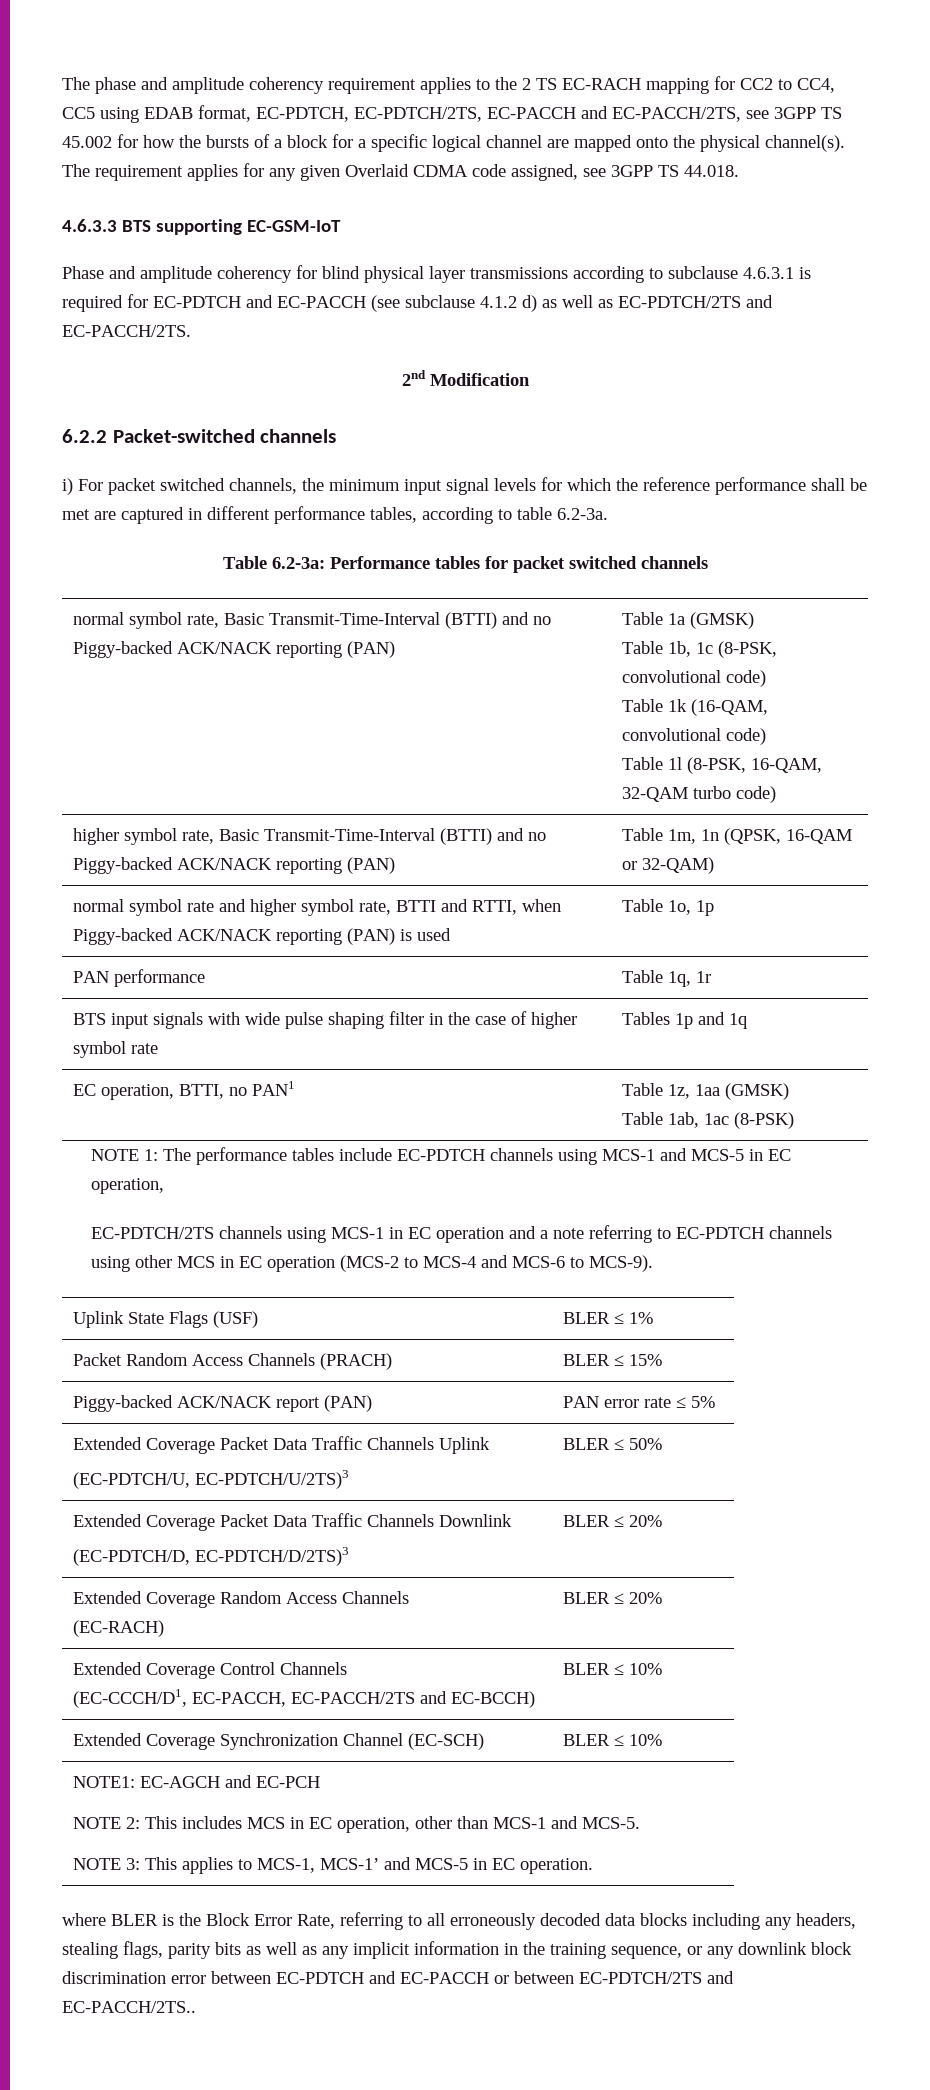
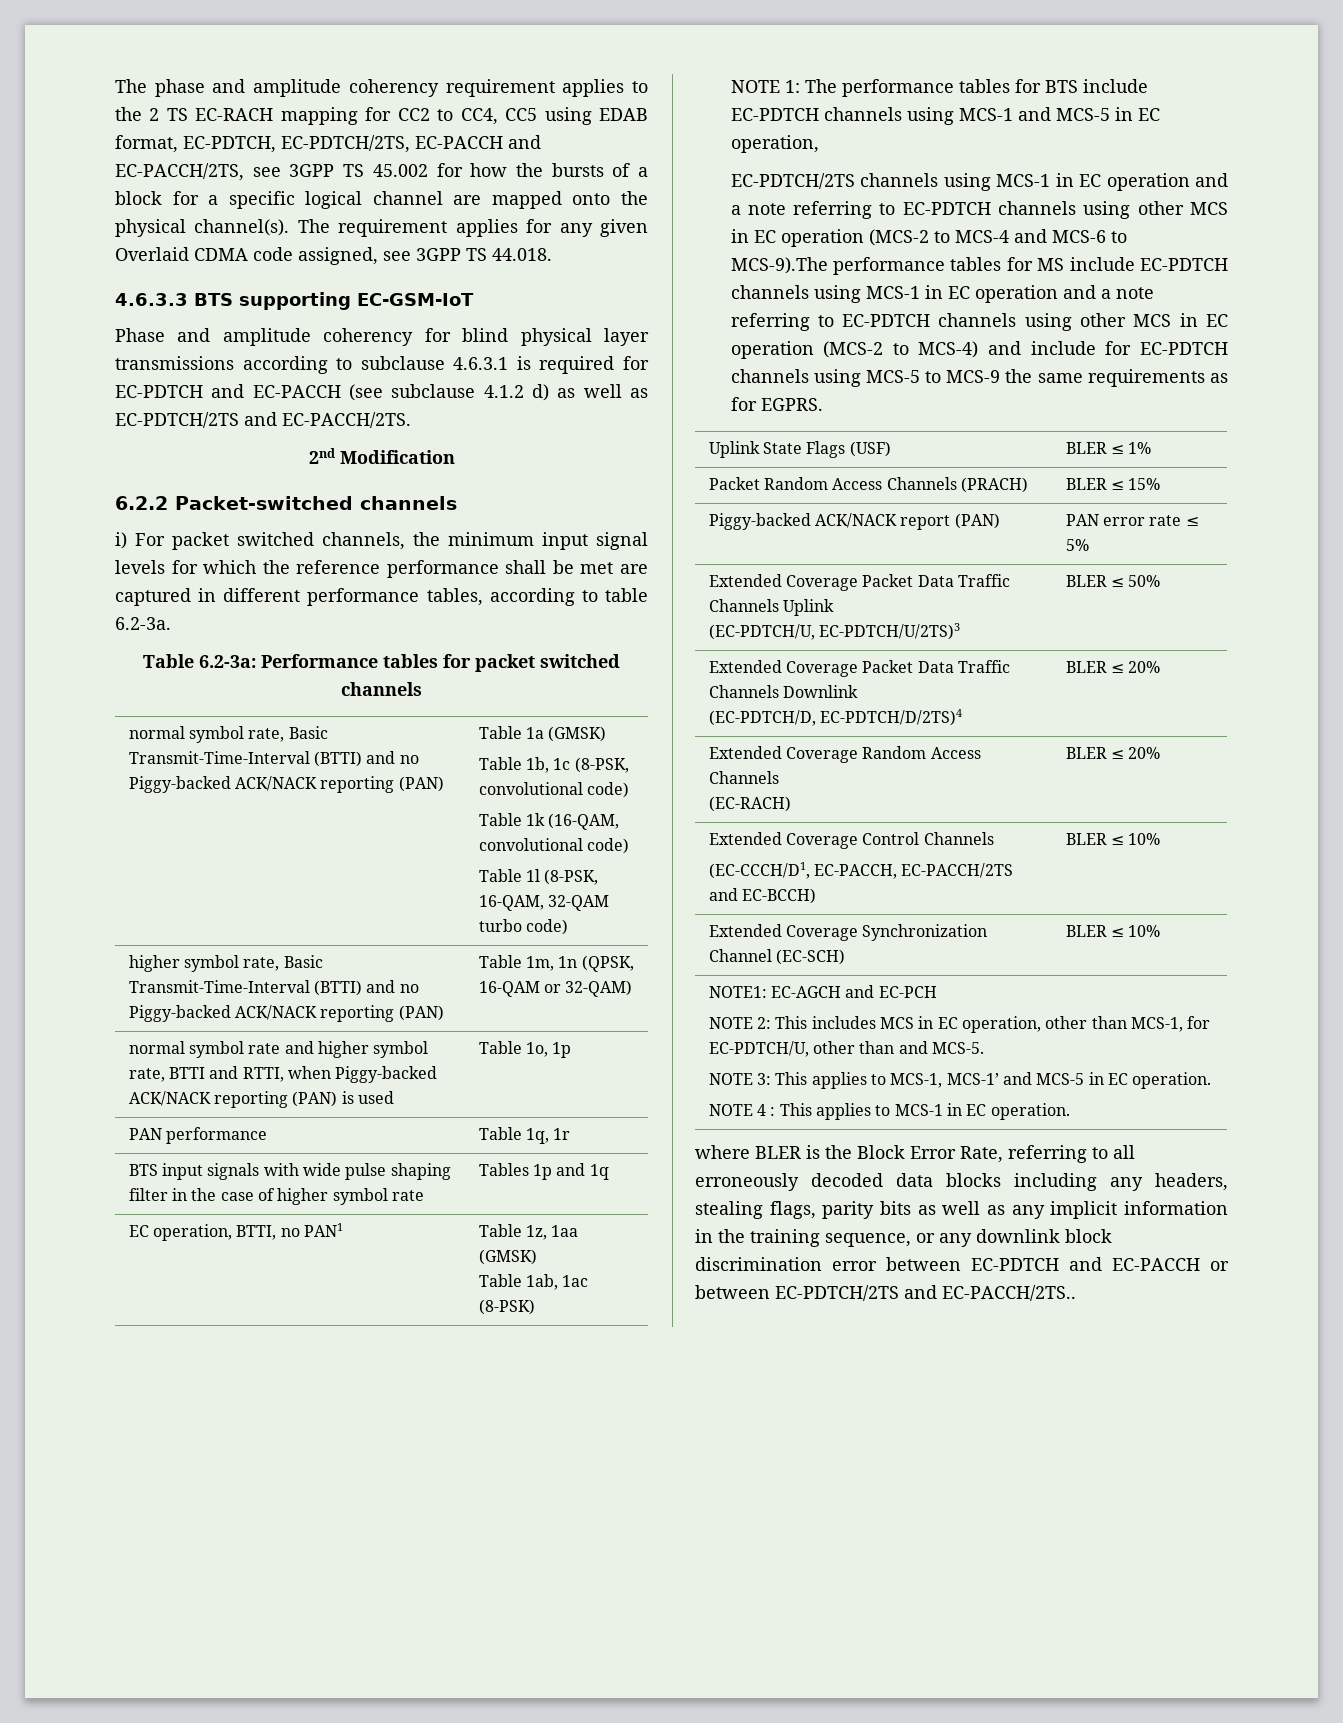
(335, 1154) none -> [1014,79,1078,93] for BTS
[589,1255,654,1272] MCS-9). -> [730,257,1228,275] [730,285,1154,303] [730,313,1228,331] [730,341,1228,359] [730,369,1228,387] [730,397,823,411] MCS-9).The performance tables for MS include EC-PDTCH channels using MCS-1 in EC operation and a note referring to EC-PDTCH channels using other MCS in EC operation (MCS-2 to MCS-4) and include for EC-PDTCH channels using MCS-5 to MCS-9 the same requirements as for EGPRS.
[194,1547,349,1566] EC-PDTCH/D/2TS)3 -> [820,709,963,726] EC-PDTCH/D/2TS)4
[492,1817,546,1829] MCS-1 -> [1130,1016,1211,1032] [708,1041,895,1057] MCS-1, for EC-PDTCH/U, other than
(593, 1866) none -> [708,1103,1070,1120] // NOTE 4 : This applies to MCS-1 in EC operation.

